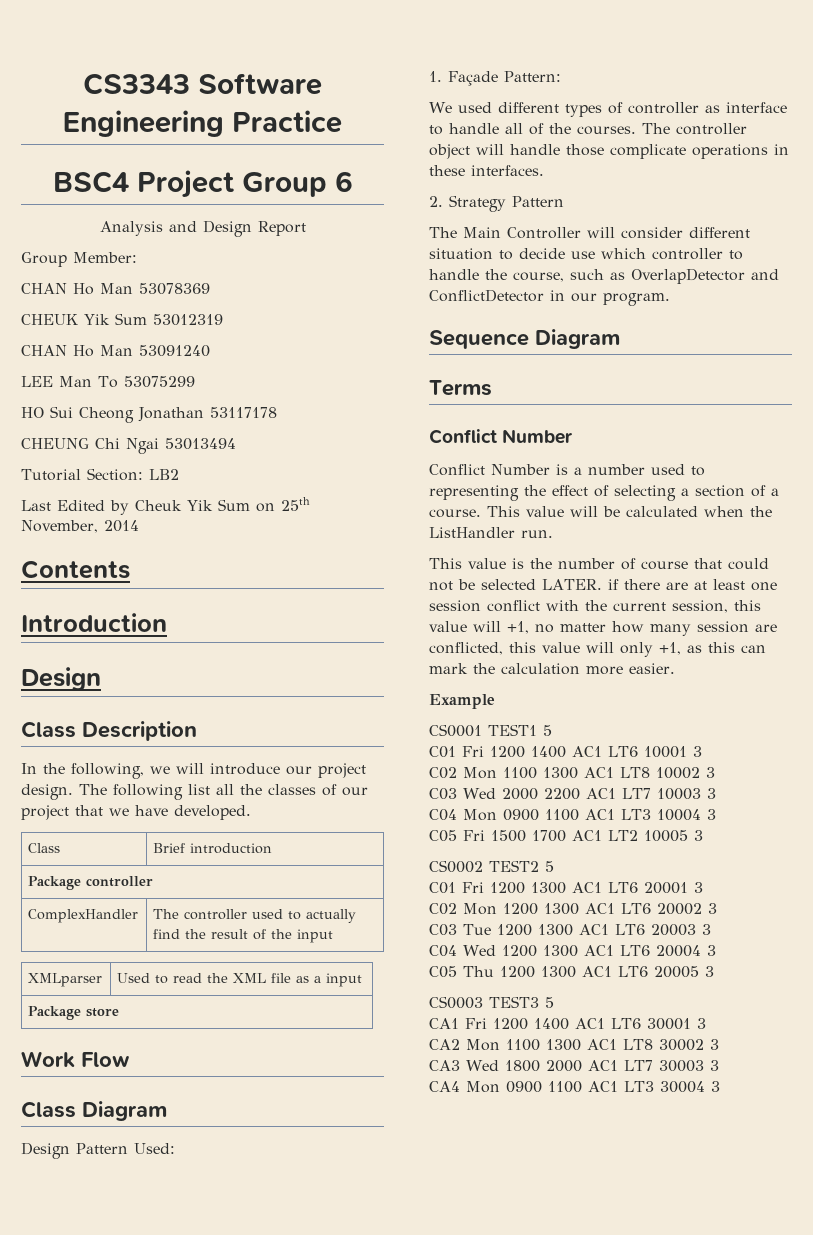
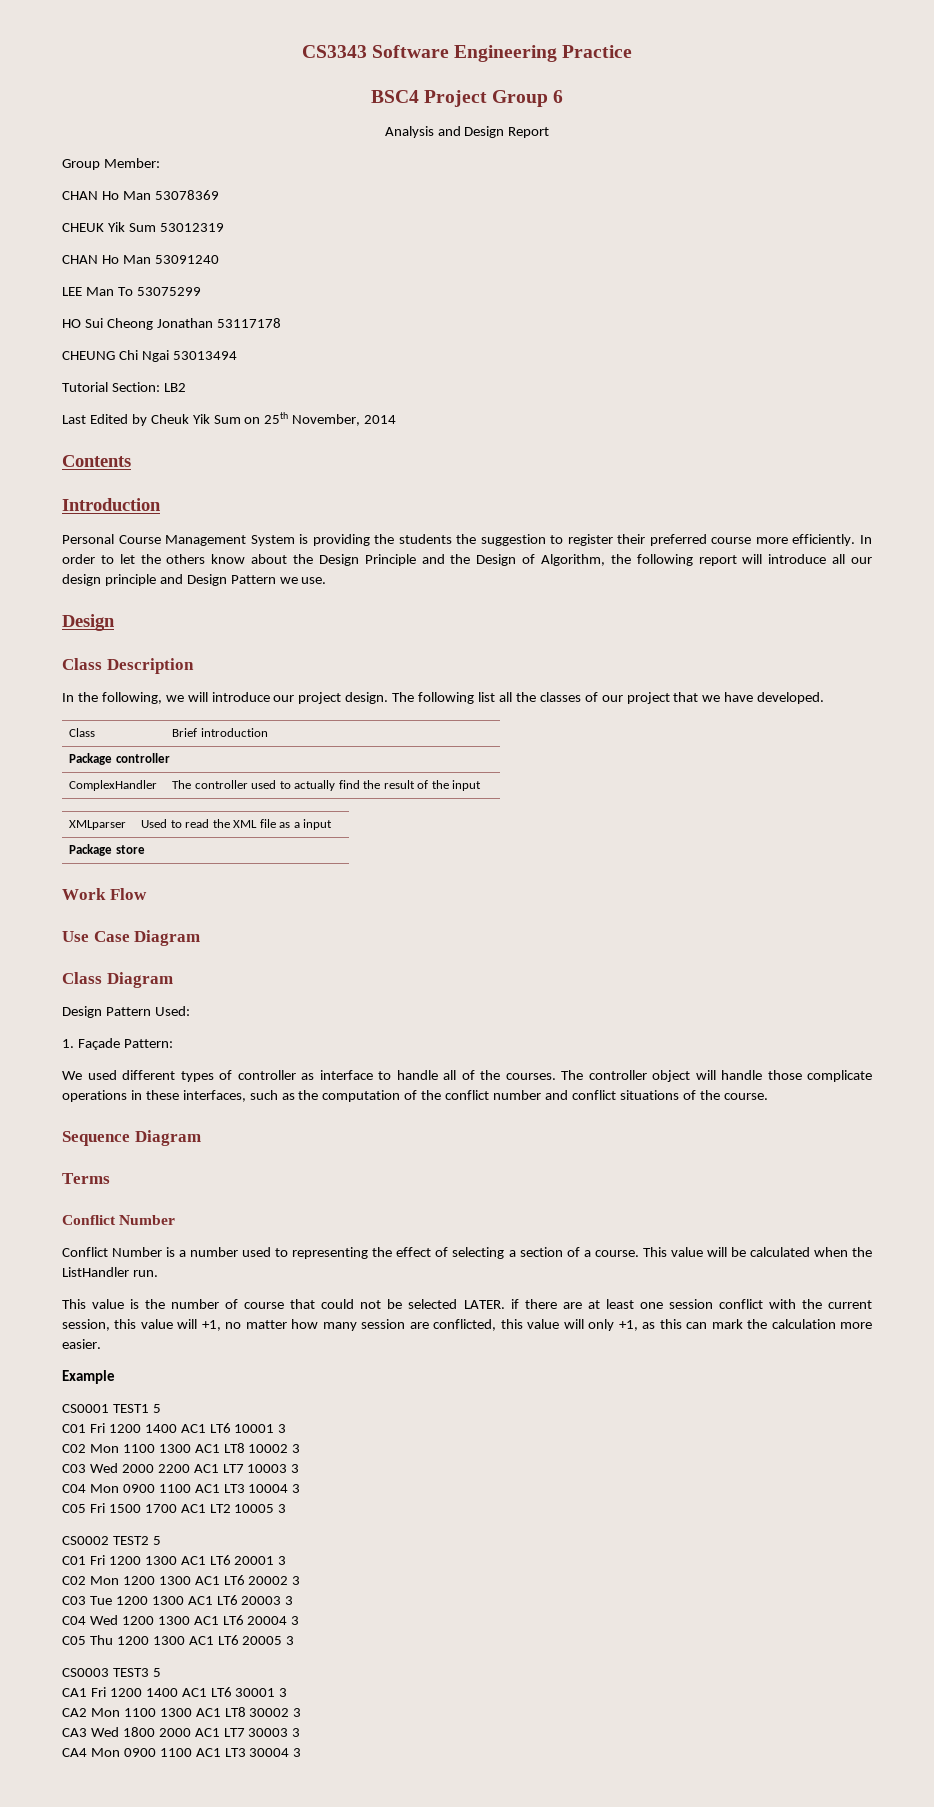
(167, 622) none -> [62,534,872,546] [62,554,873,566] [62,574,327,586] // Personal Course Management System is providing the students the suggestion to register their preferred course more efficiently. In order to let the others know about the Design Principle and the Design of Algorithm, the following report will introduce all our design principle and Design Pattern we use.
(130, 1059) none -> [62,930,201,946] // Use Case Diagram
[471,165,544,176] [429,195,564,212] [429,227,750,239] [429,248,743,260] [429,268,779,284] [429,289,670,306] interfaces. // 2. Strategy Pattern // The Main Controller will consider different situation to decide use which controller to handle the course, such as OverlapDetector and ConflictDetector in our program. -> [182,1090,768,1102] interfaces, such as the computation of the conflict number and conflict situations of the course.

